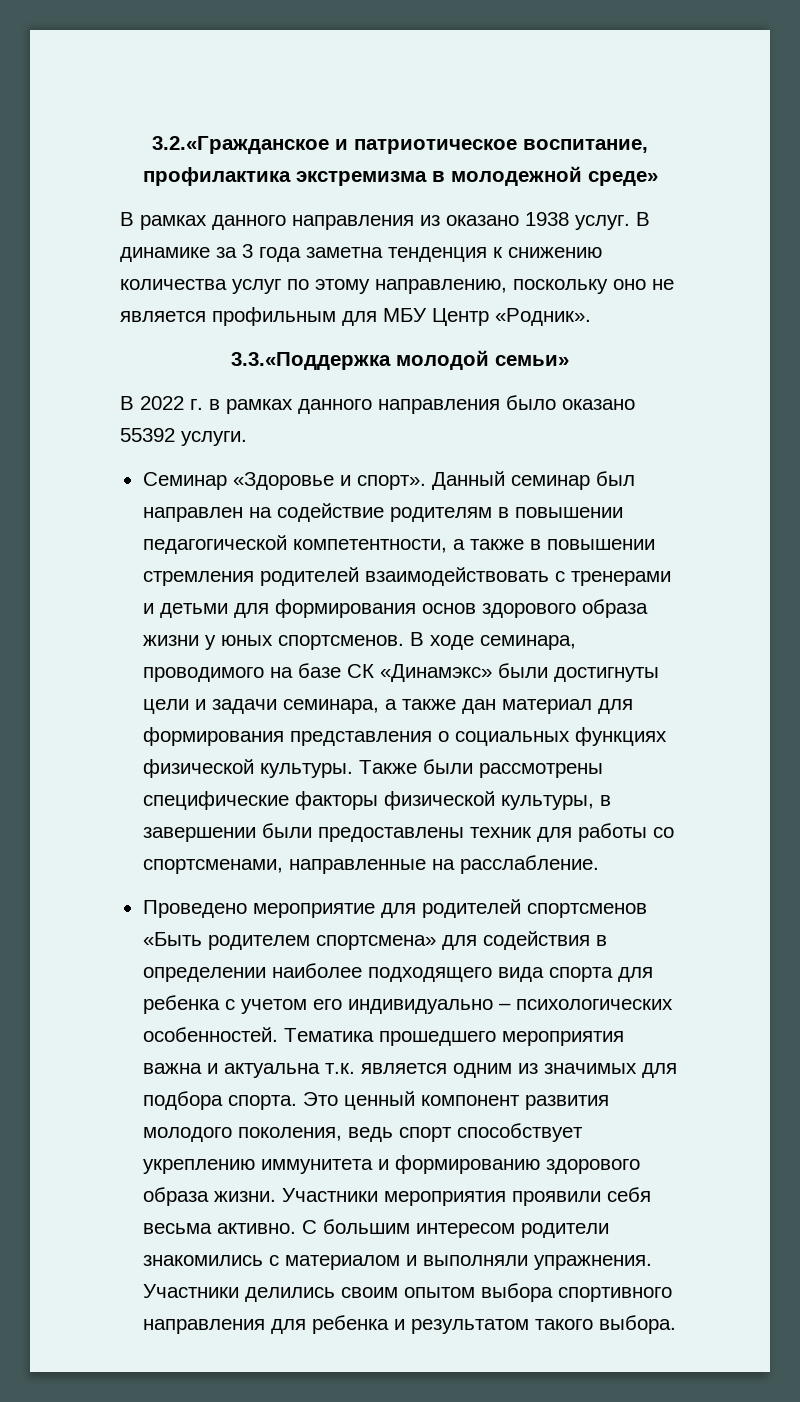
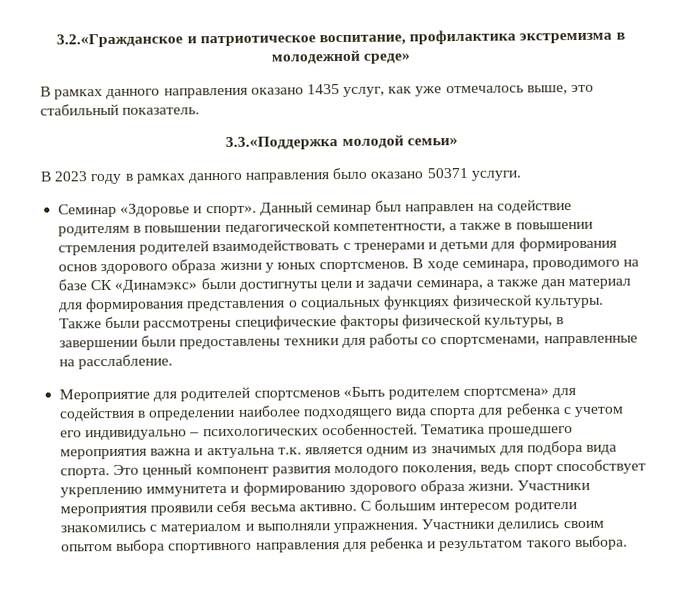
[420,212,650,230] [120,244,602,262] [120,279,674,294] [120,307,591,326] из оказано 1938 услуг. В динамике за 3 года заметна тенденция к снижению количества услуг по этому направлению, поскольку оно не является профильным для МБУ Центр «Родник». -> [250,84,595,97] [40,103,201,116] оказано 1435 услуг, как уже отмечалось выше, это стабильный показатель.
[140,396,203,410] 2022 г. -> [54,171,123,185] 2023 году
[120,428,175,442] 55392 -> [426,167,468,179] 50371
[469,827,532,838] техник -> [283,338,339,346] техники
[142,900,375,918] Проведено мероприятие -> [59,388,151,403] Мероприятие
(223, 1100) none -> [586,444,618,455] вида

